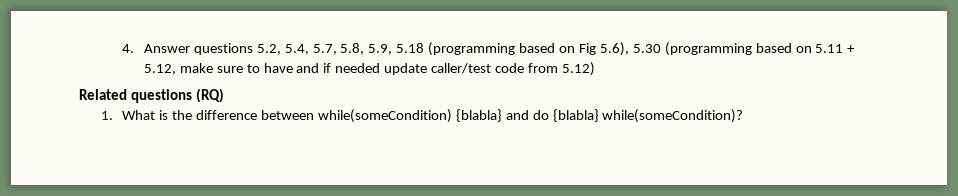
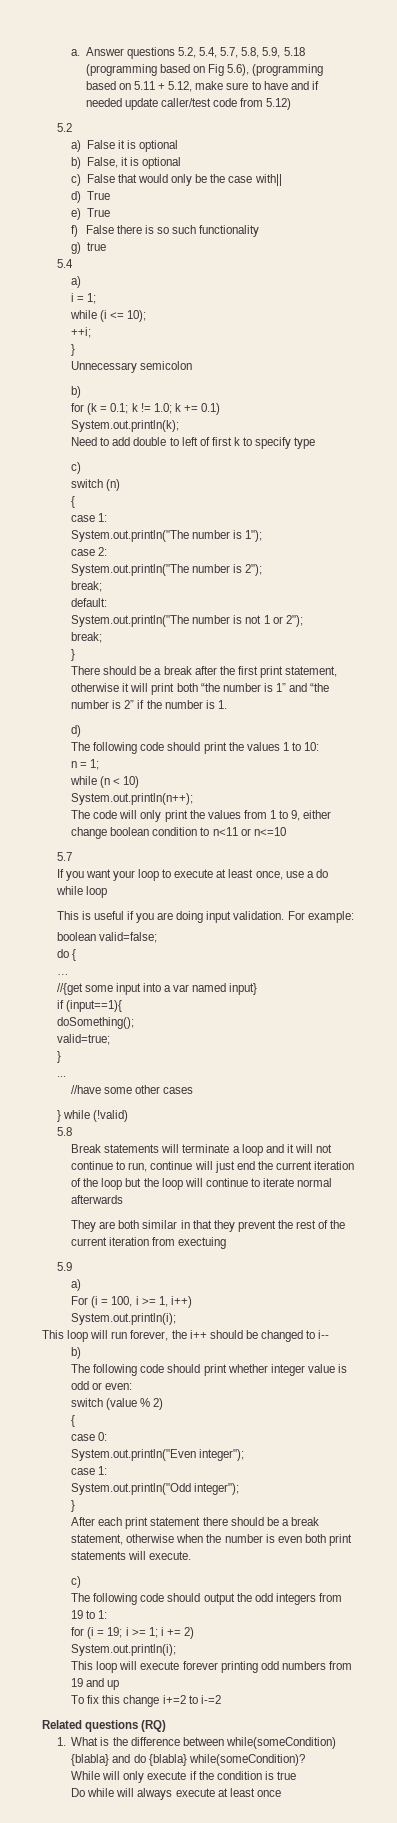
[122,44,135,53] 4. -> [71,49,81,56] a.
[632,44,661,53] 5.30 -> (250, 70) none
(595, 69) none -> [56,123,72,132] [71,140,179,152] [71,157,182,169] [71,174,282,186] [71,191,110,203] [71,208,110,220] [71,225,260,237] [71,242,106,254] [56,259,73,268] [71,276,82,288] [71,293,97,304] [70,310,147,322] [71,327,92,338] [71,344,76,356] [71,361,193,373] [71,386,82,398] [71,403,221,415] [71,420,180,432] [71,437,316,449] [71,462,82,474] [71,479,121,491] [71,496,76,508] [71,513,108,522] [71,530,263,542] [71,547,108,556] [71,564,263,576] [71,581,103,592] [71,598,108,607] [71,615,303,627] [71,632,103,643] [71,649,76,661] [71,666,338,678] [71,683,330,695] [71,700,227,709] [71,725,82,737] [71,742,320,754] [71,759,100,770] [70,776,140,788] [71,793,194,805] [71,810,332,822] [71,827,286,839] [56,852,72,861] [56,869,328,881] [55,886,107,898] [56,911,354,923] [56,932,157,943] [56,949,76,961] [56,974,69,975] [56,983,258,995] [56,1000,122,1012] [56,1017,134,1029] [56,1034,110,1045] [56,1051,61,1063] [56,1076,66,1077] [71,1085,194,1094] [56,1110,128,1122] [56,1127,72,1136] [71,1144,333,1156] [71,1161,355,1173] [71,1178,333,1190] [71,1195,124,1204] [71,1220,346,1232] [71,1237,227,1249] [56,1262,72,1271] [71,1279,82,1291] [71,1296,192,1308] [71,1313,177,1325] [42,1330,330,1342] [71,1347,82,1359] [71,1364,347,1376] [71,1381,133,1390] [71,1398,164,1410] [71,1415,76,1427] [71,1432,108,1441] [71,1449,245,1461] [71,1466,108,1475] [71,1483,240,1495] [71,1500,76,1512] [71,1517,319,1529] [71,1534,352,1546] [71,1551,192,1560] [71,1576,82,1588] [71,1593,342,1605] [71,1610,108,1619] [71,1627,195,1639] [71,1644,177,1656] [71,1661,352,1673] [71,1678,120,1690] [71,1695,221,1707] // 5.2 // a) False it is optional // b) False, it is optional // c) False that would only be the case with|| // d) True // e) True // f) False there is so such functionality // g) true // 5.4 // a) // i = 1; // while (i <= 10); // ++i; // } // Unnecessary semicolon // b) // for (k = 0.1; k != 1.0; k += 0.1) // System.out.println(k); // Need to add double to left of first k to specify type // c) // switch (n) // { // case 1: // System.out.println("The number is 1"); // case 2: // System.out.println("The number is 2"); // break; // default: // System.out.println("The number is not 1 or 2"); // break; // } // There should be a break after the first print statement, otherwise it will print both “the number is 1” and “the number is 2” if the number is 1. // d) // The following code should print the values 1 to 10: // n = 1; // while (n < 10) // System.out.println(n++); // The code will only print the values from 1 to 9, either change boolean condition to n<11 or n<=10 // 5.7 // If you want your loop to execute at least once, use a do while loop // This is useful if you are doing input validation. For example: // boolean valid=false; // do { // … // //{get some input into a var named input} // if (input==1){ // doSomething(); // valid=true; // } // ... // //have some other cases // } while (!valid) // 5.8 // Break statements will terminate a loop and it will not continue to run, continue will just end the current iteration of the loop but the loop will continue to iterate normal afterwards // They are both similar in that they prevent the rest of the current iteration from exectuing // 5.9 // a) // For (i = 100, i >= 1, i++) // System.out.println(i); // This loop will run forever, the i++ should be changed to i-- // b) // The following code should print whether integer value is odd or even: // switch (value % 2) // { // case 0: // System.out.println("Even integer"); // case 1: // System.out.println("Odd integer"); // } // After each print statement there should be a break statement, otherwise when the number is even both print statements will execute. // c) // The following code should output the odd integers from 19 to 1: // for (i = 19; i >= 1; i += 2) // System.out.println(i); // This loop will execute forever printing odd numbers from 19 and up // To fix this change i+=2 to i-=2
(744, 116) none -> [71,1771,296,1783] [71,1788,281,1800] // While will only execute if the condition is true // Do while will always execute at least once

